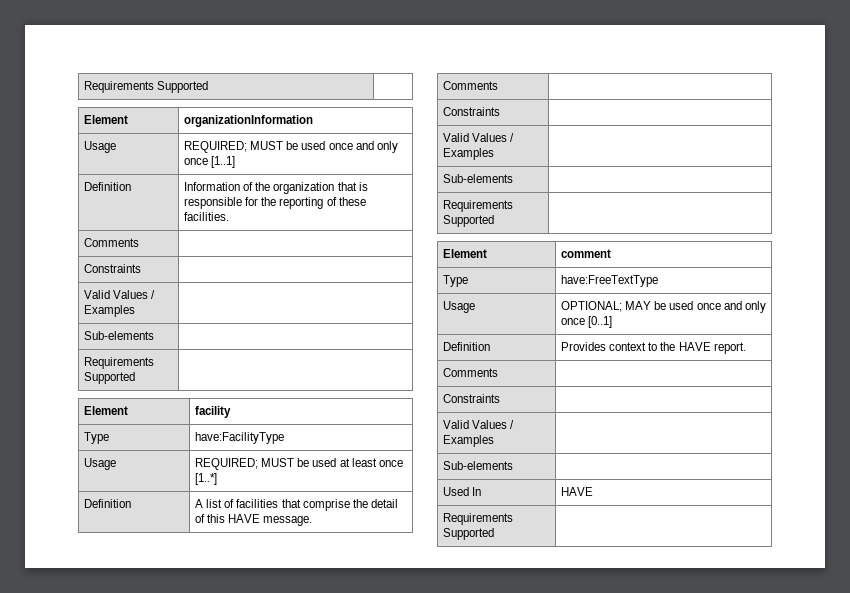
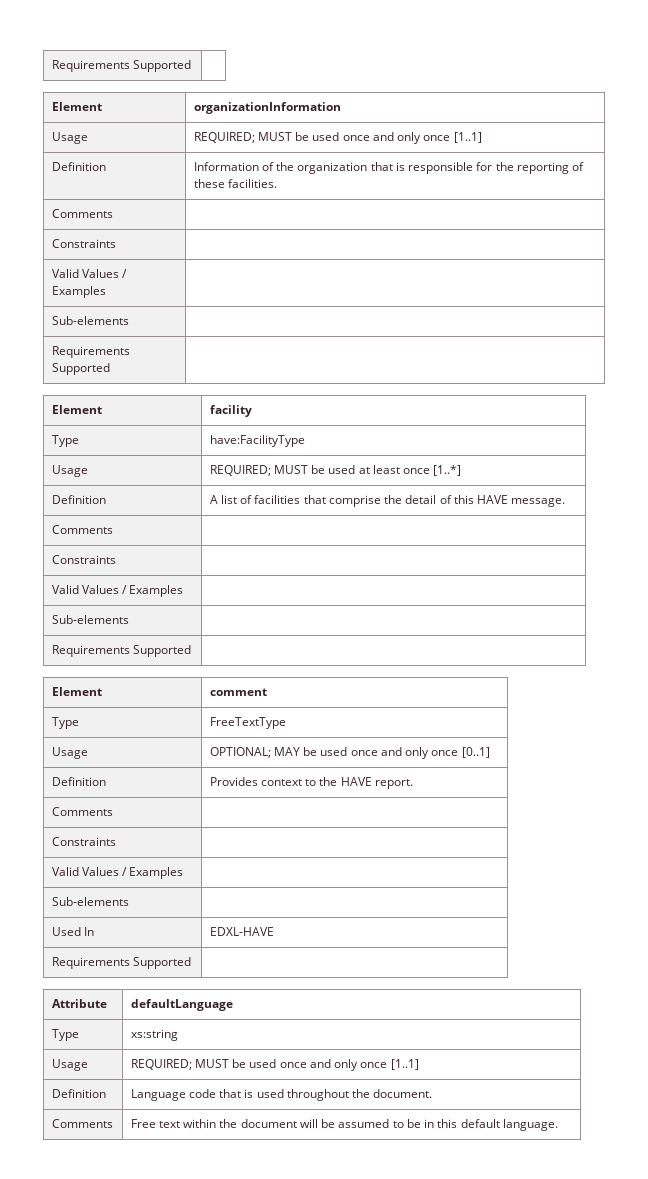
[561,275,659,287] have:FreeTextType -> [209,717,286,729] FreeTextType
[561,487,594,496] [443,513,514,525] [443,528,495,540] HAVE // Requirements Supported | -> [209,927,274,936] [51,957,191,969] [51,999,107,1008] [130,999,233,1011] [51,1029,79,1041] [130,1029,178,1041] [51,1059,88,1071] [130,1059,419,1071] [51,1089,106,1098] [130,1089,433,1101] [51,1119,113,1128] [130,1119,558,1131] EDXL-HAVE // Requirements Supported | // Attribute | defaultLanguage // Type | xs:string // Usage | REQUIRED; MUST be used once and only once [1..1] // Definition | Language code that is used throughout the document. // Comments | Free text within the document will be assumed to be in this default language.

